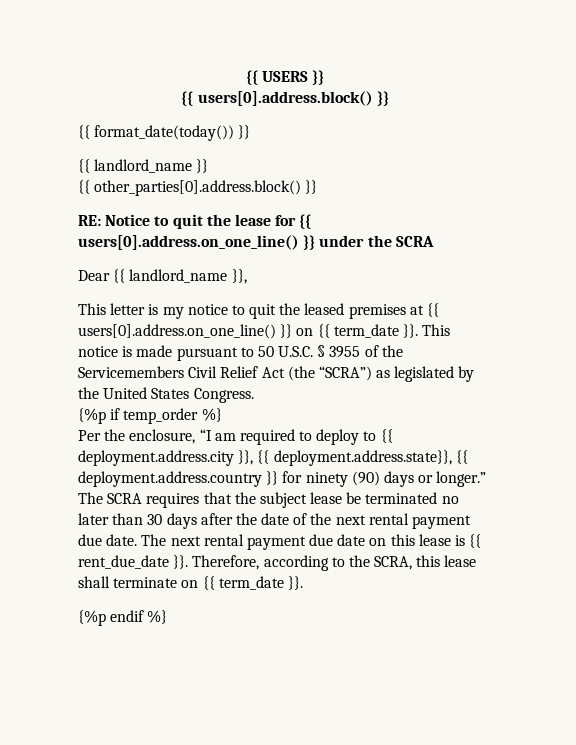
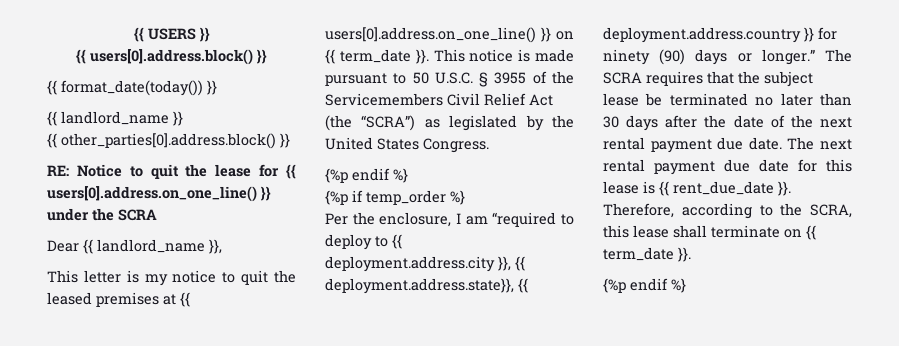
(254, 395) none -> [325,168,408,183] // {%p endif %}
[199,429,295,445] “I am required -> [456,212,557,227] I am “required
[369,538,387,546] on -> [798,159,817,172] for

